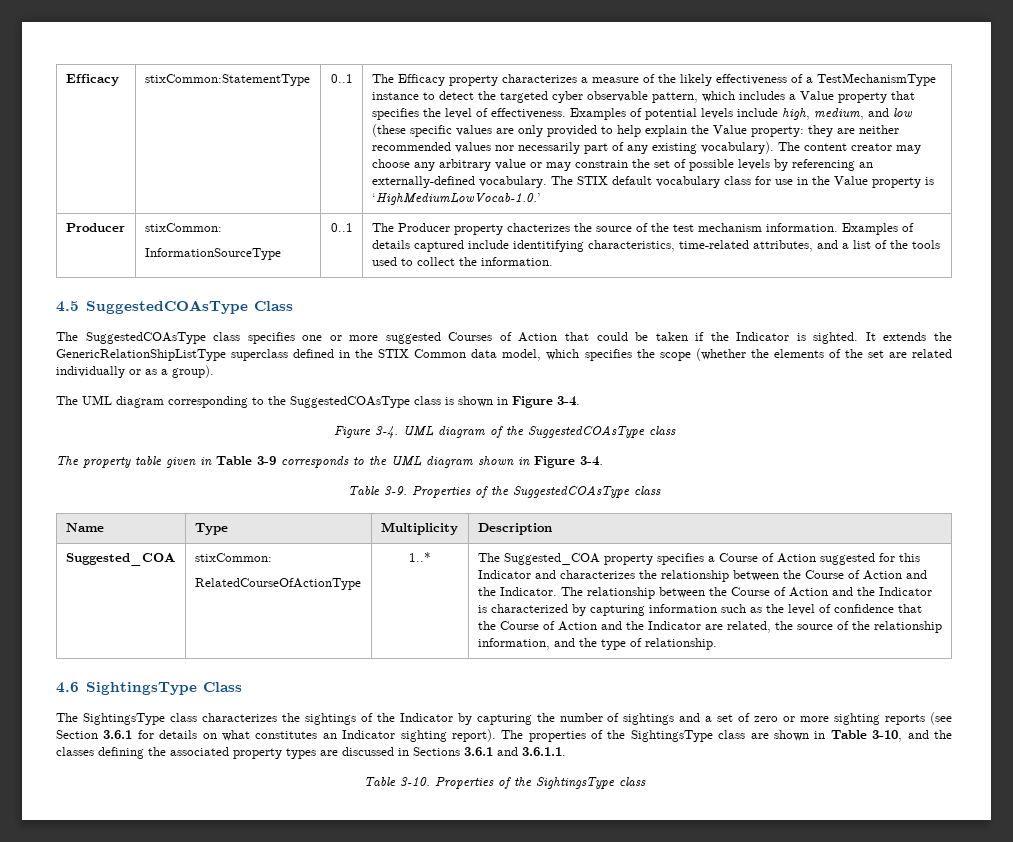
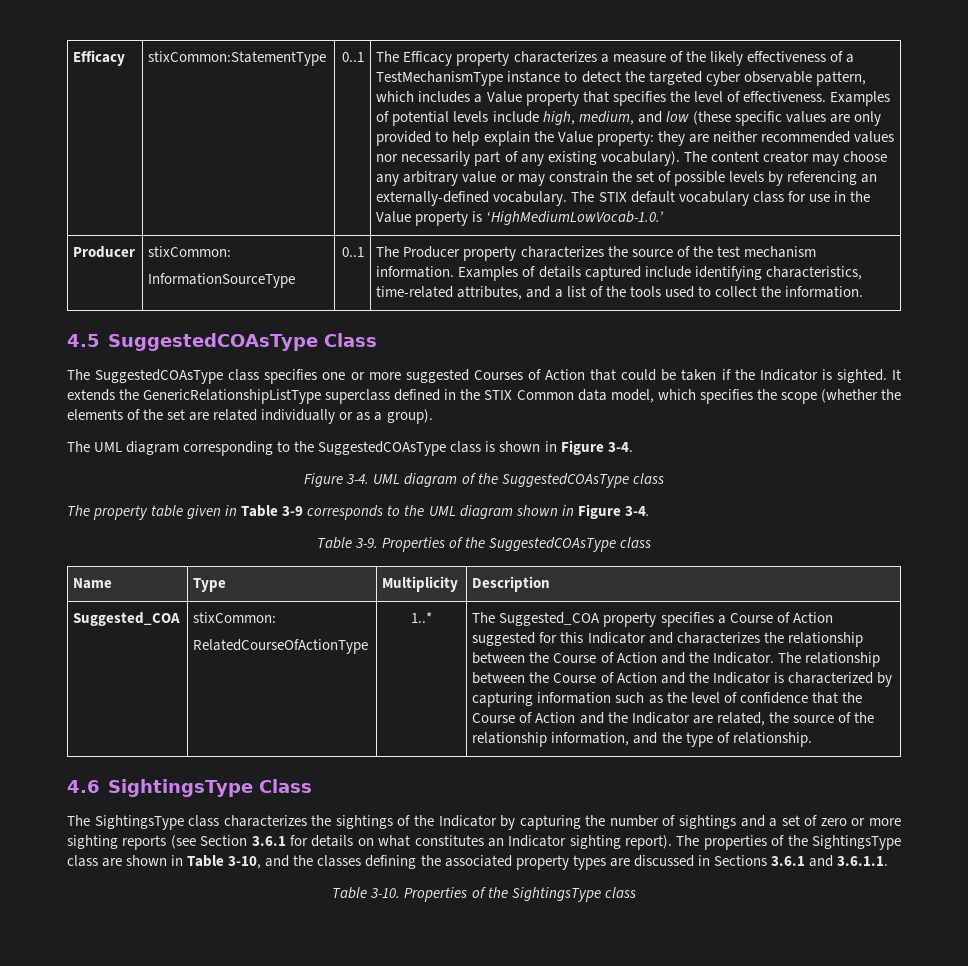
[506,223,570,232] chacterizes -> [520,246,604,258] characterizes
[512,240,584,252] identitifying -> [694,266,762,281] identifying
[56,349,226,361] GenericRelationShipListType -> [143,389,322,404] GenericRelationshipListType

